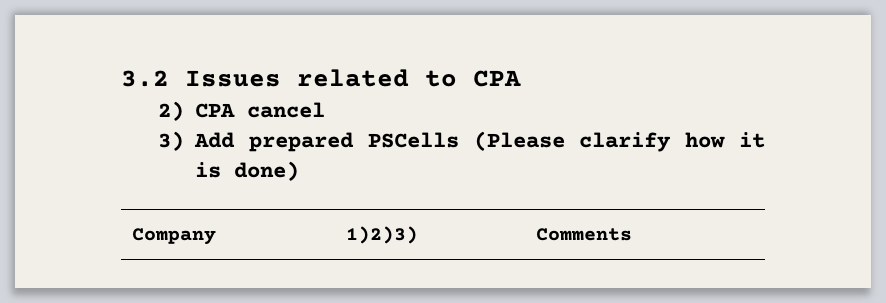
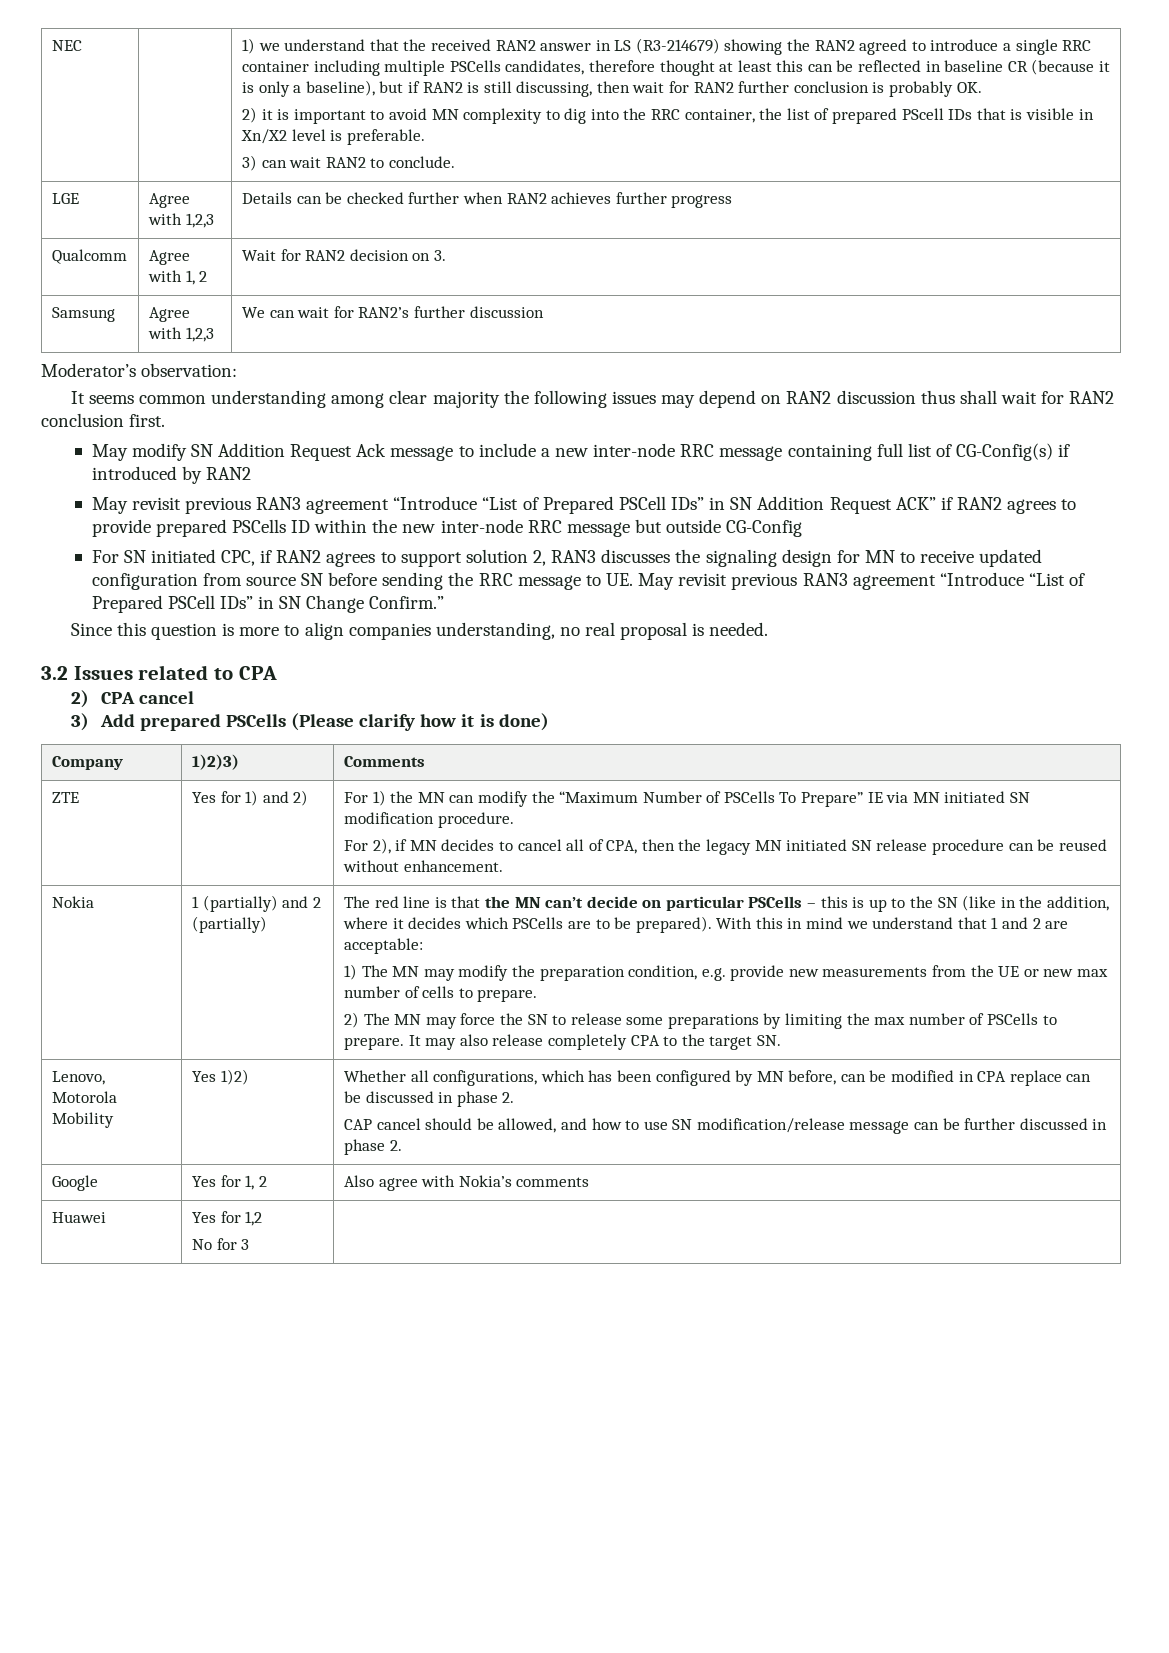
(121, 78) none -> [51,40,82,51] [241,38,1092,55] [241,59,1110,76] [241,80,982,97] [241,107,1094,124] [240,129,425,145] [241,155,455,171] [51,193,79,204] [148,193,190,208] [147,213,214,228] [241,192,733,208] [51,249,127,264] [148,250,190,265] [147,270,208,285] [241,249,446,261] [51,307,115,322] [148,307,190,322] [147,327,214,342] [241,306,544,318] [41,363,238,377] [70,390,1115,408] [41,413,166,427] [91,443,1071,461] [91,466,251,484] [91,496,1077,514] [91,519,803,537] [91,549,1043,567] [91,572,1086,590] [91,595,445,613] [70,622,769,640] NEC | | 1) we understand that the received RAN2 answer in LS (R3-214679) showing the RAN2 agreed to introduce a single RRC container including multiple PSCells candidates, therefore thought at least this can be reflected in baseline CR (because it is only a baseline), but if RAN2 is still discussing, then wait for RAN2 further conclusion is probably OK. // 2) it is important to avoid MN complexity to dig into the RRC container, the list of prepared PScell IDs that is visible in Xn/X2 level is preferable. // 3) can wait RAN2 to conclude. // LGE | Agree with 1,2,3 | Details can be checked further when RAN2 achieves further progress // Qualcomm | Agree with 1, 2 | Wait for RAN2 decision on 3. // Samsung | Agree with 1,2,3 | We can wait for RAN2’s further discussion // Moderator’s observation: // It seems common understanding among clear majority the following issues may depend on RAN2 discussion thus shall wait for RAN2 conclusion first. // May modify SN Addition Request Ack message to include a new inter-node RRC message containing full list of CG-Config(s) if introduced by RAN2 // May revisit previous RAN3 agreement “Introduce “List of Prepared PSCell IDs” in SN Addition Request ACK” if RAN2 agrees to provide prepared PSCells ID within the new inter-node RRC message but outside CG-Config // For SN initiated CPC, if RAN2 agrees to support solution 2, RAN3 discusses the signaling design for MN to receive updated configuration from source SN before sending the RRC message to UE. May revisit previous RAN3 agreement “Introduce “List of Prepared PSCell IDs” in SN Change Confirm.” // Since this question is more to align companies understanding, no real proposal is needed. //
(632, 234) none -> [51,792,79,803] [191,790,309,806] [343,790,1030,807] [343,812,514,828] [343,838,1107,855] [342,860,503,872] [51,896,94,908] [191,895,321,912] [191,916,267,933] [343,895,1109,912] [342,916,1069,933] [343,938,423,954] [343,964,1108,981] [343,986,538,1002] [343,1012,1057,1029] [343,1034,781,1050] [51,1071,105,1085] [51,1091,117,1103] [51,1112,114,1128] [191,1069,249,1085] [343,1070,1092,1086] [343,1091,515,1107] [343,1118,1108,1134] [343,1139,402,1155] [51,1175,98,1191] [191,1175,267,1190] [343,1175,590,1191] [51,1212,106,1223] [191,1211,263,1226] [191,1238,250,1250] // ZTE | Yes for 1) and 2) | For 1) the MN can modify the “Maximum Number of PSCells To Prepare” IE via MN initiated SN modification procedure. // For 2), if MN decides to cancel all of CPA, then the legacy MN initiated SN release procedure can be reused without enhancement. // Nokia | 1 (partially) and 2 (partially) | The red line is that the MN can’t decide on particular PSCells – this is up to the SN (like in the addition, where it decides which PSCells are to be prepared). With this in mind we understand that 1 and 2 are acceptable: // 1) The MN may modify the preparation condition, e.g. provide new measurements from the UE or new max number of cells to prepare. // 2) The MN may force the SN to release some preparations by limiting the max number of PSCells to prepare. It may also release completely CPA to the target SN. // Lenovo, Motorola Mobility | Yes 1)2) | Whether all configurations, which has been configured by MN before, can be modified in CPA replace can be discussed in phase 2. // CAP cancel should be allowed, and how to use SN modification/release message can be further discussed in phase 2. // Google | Yes for 1, 2 | Also agree with Nokia’s comments // Huawei | Yes for 1,2 // No for 3 |

